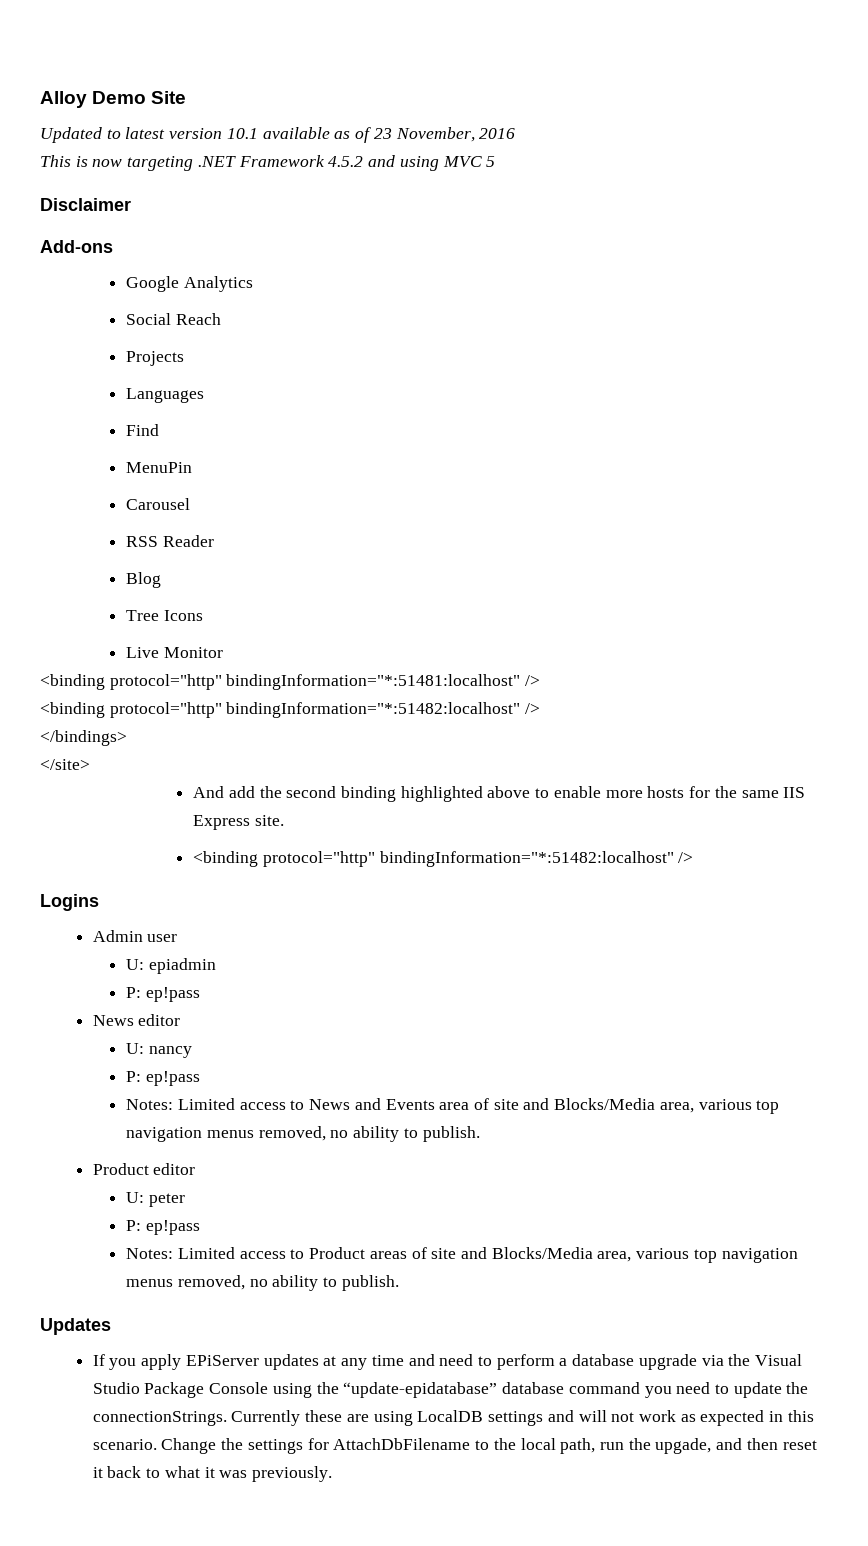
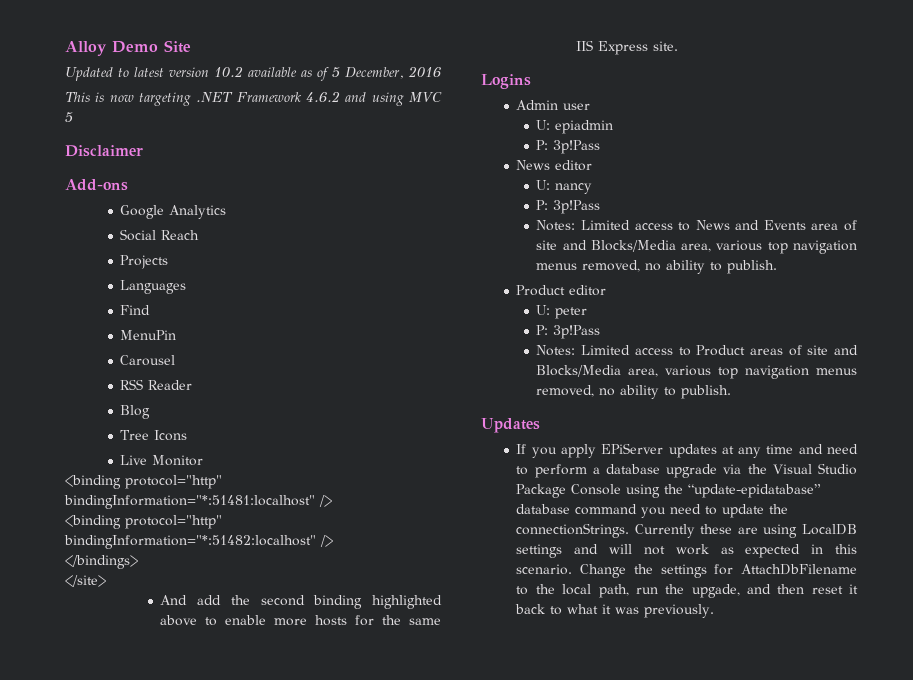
[226,128,258,139] 10.1 -> [214,66,243,77] 10.2
[373,127,475,142] 23 November, -> [332,67,404,79] 5 December,
[328,156,364,167] 4.5.2 -> [306,91,340,102] 4.6.2
[193,851,694,867] // <binding protocol="http" bindingInformation="*:51482:localhost" /> -> (679, 46) none
[145,987,200,1002] ep!pass -> [553,140,601,154] 3p!Pass
[145,1071,200,1086] ep!pass -> [553,200,601,214] 3p!Pass
[145,1220,200,1235] ep!pass -> [553,325,601,339] 3p!Pass

